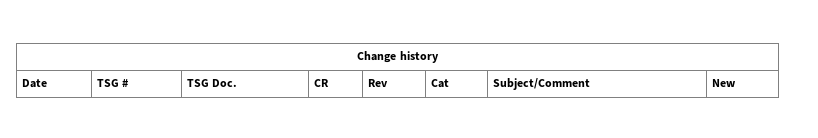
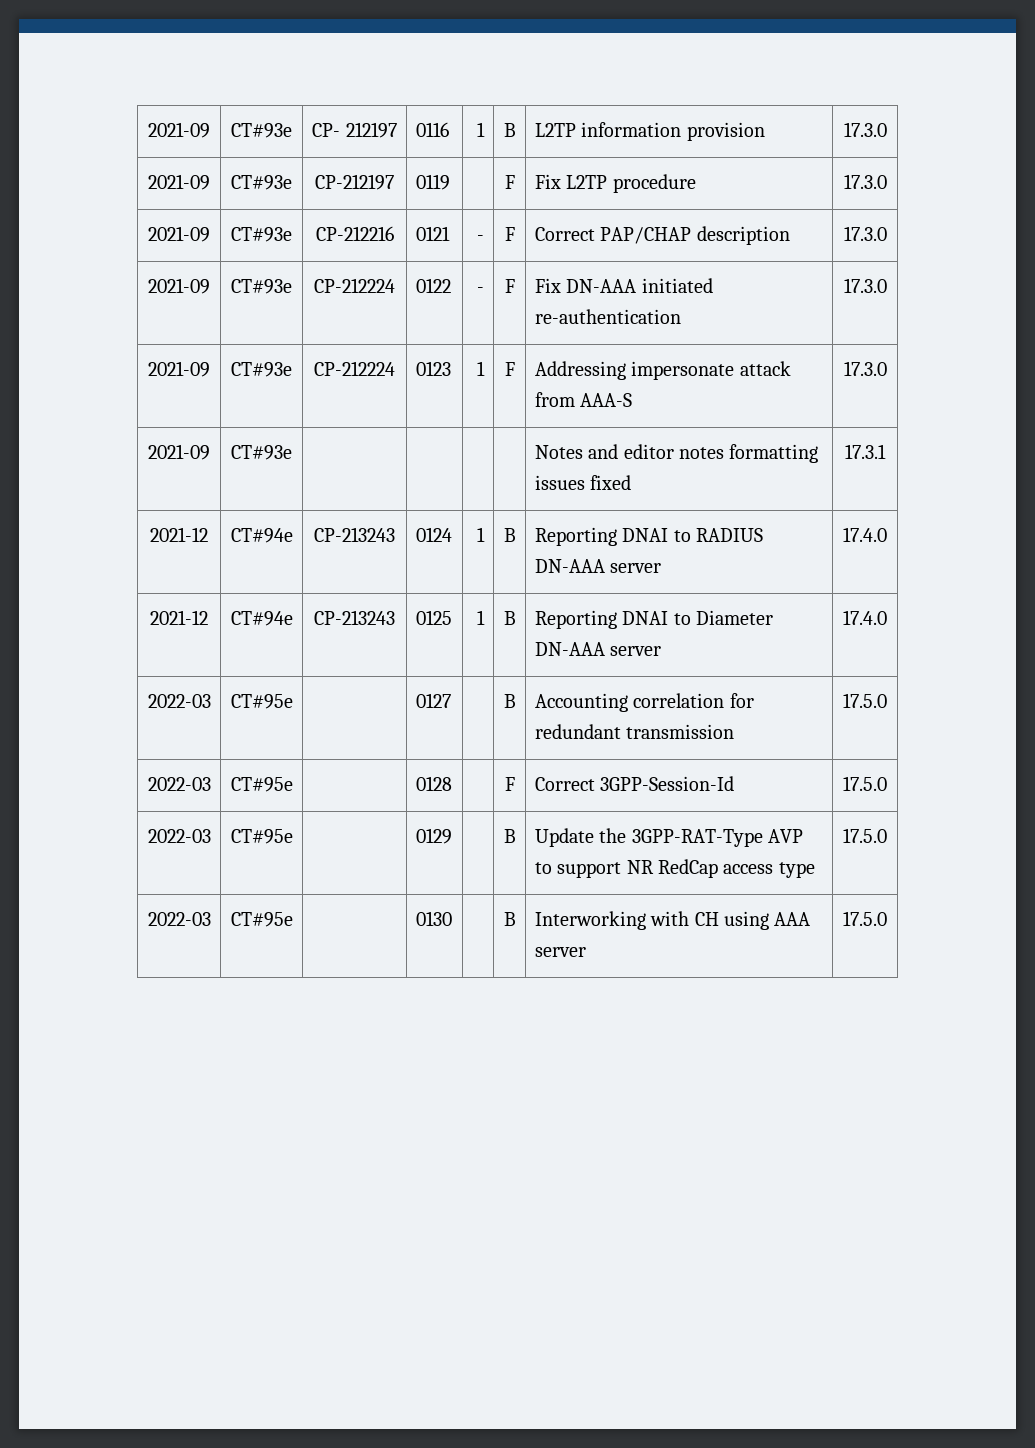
[357,51,439,63] [21,79,47,88] [96,79,129,87] [186,79,238,87] [313,79,329,87] [367,79,388,87] [430,79,449,88] [492,78,590,90] [711,79,736,87] Change history // Date | TSG # | TSG Doc. | CR | Rev | Cat | Subject/Comment | New -> [148,122,210,138] [231,123,292,138] [312,122,397,138] [415,122,449,137] [477,122,486,137] [503,123,516,137] [534,122,765,141] [843,122,887,137] [148,174,210,190] [231,175,292,190] [315,174,394,190] [415,174,450,190] [504,175,515,189] [534,174,696,193] [843,174,887,189] [148,226,210,242] [231,227,292,242] [315,226,394,241] [415,226,450,241] [477,235,485,241] [504,227,515,241] [534,226,790,245] [843,226,887,241] [148,278,210,294] [231,279,292,294] [314,278,395,293] [415,278,451,293] [477,287,485,293] [504,279,515,293] [534,278,713,293] [534,309,681,324] [843,278,887,293] [148,361,210,377] [231,362,292,377] [314,361,395,376] [415,361,451,376] [477,361,486,376] [504,362,515,376] [534,361,791,380] [534,392,633,407] [843,361,887,376] [148,444,210,460] [231,445,292,460] [534,444,819,463] [534,475,632,490] [845,444,886,459] [150,527,208,542] [230,528,293,543] [314,527,395,542] [415,527,452,542] [477,527,486,542] [503,528,516,542] [534,527,763,546] [534,559,662,573] [843,527,887,542] [150,610,208,625] [230,611,293,626] [314,610,395,625] [415,610,452,625] [477,610,486,625] [503,611,516,625] [534,610,773,629] [534,642,662,656] [843,610,887,625] [147,694,211,708] [230,694,293,709] [415,693,451,708] [503,694,516,708] [534,693,754,712] [534,724,735,739] [843,693,887,708] [147,777,211,791] [230,777,293,792] [415,776,452,791] [504,777,515,791] [534,776,735,791] [843,776,887,791] [147,829,211,843] [230,829,293,844] [415,828,452,844] [503,829,516,843] [534,828,803,847] [534,859,815,878] [843,828,887,843] [147,912,211,926] [230,912,293,927] [415,911,452,926] [503,912,516,926] [534,911,811,930] [534,947,586,957] [843,911,887,926] 2021-09 | CT#93e | CP- 212197 | 0116 | 1 | B | L2TP information provision | 17.3.0 // 2021-09 | CT#93e | CP-212197 | 0119 | | F | Fix L2TP procedure | 17.3.0 // 2021-09 | CT#93e | CP-212216 | 0121 | - | F | Correct PAP/CHAP description | 17.3.0 // 2021-09 | CT#93e | CP-212224 | 0122 | - | F | Fix DN-AAA initiated re-authentication | 17.3.0 // 2021-09 | CT#93e | CP-212224 | 0123 | 1 | F | Addressing impersonate attack from AAA-S | 17.3.0 // 2021-09 | CT#93e | | | | | Notes and editor notes formatting issues fixed | 17.3.1 // 2021-12 | CT#94e | CP-213243 | 0124 | 1 | B | Reporting DNAI to RADIUS DN-AAA server | 17.4.0 // 2021-12 | CT#94e | CP-213243 | 0125 | 1 | B | Reporting DNAI to Diameter DN-AAA server | 17.4.0 // 2022-03 | CT#95e | | 0127 | | B | Accounting correlation for redundant transmission | 17.5.0 // 2022-03 | CT#95e | | 0128 | | F | Correct 3GPP-Session-Id | 17.5.0 // 2022-03 | CT#95e | | 0129 | | B | Update the 3GPP-RAT-Type AVP to support NR RedCap access type | 17.5.0 // 2022-03 | CT#95e | | 0130 | | B | Interworking with CH using AAA server | 17.5.0

